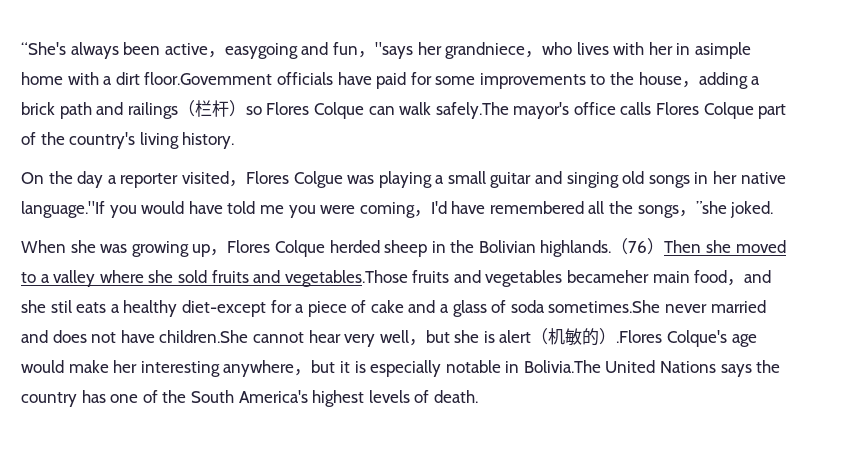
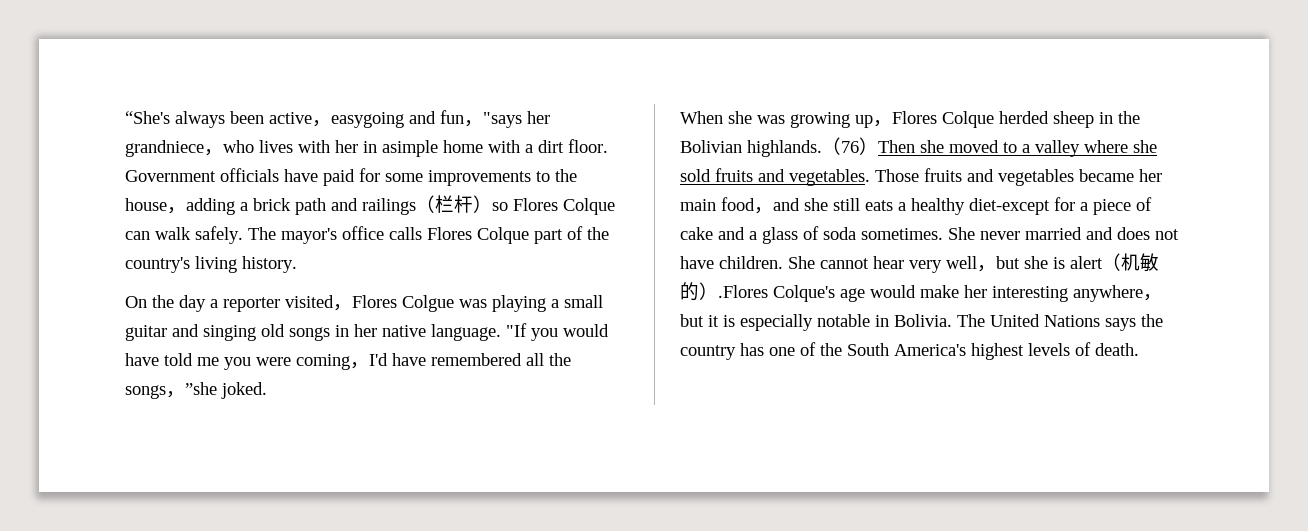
[144,72,273,85] floor.Govemment -> [568,139,608,153] [125,170,216,182] floor. Government
[435,102,509,119] safely.The -> [195,226,276,244] safely. The
[21,201,105,218] language."If -> [431,323,527,341] language. "If
[284,270,408,287] vegetables.Those -> [789,169,919,186] vegetables. Those
[567,270,650,283] becameher -> [1079,169,1162,182] became her
[50,300,72,313] stil -> [833,198,860,211] still
[548,300,661,313] sometimes.She -> [861,227,975,240] sometimes. She
[159,330,249,343] children.She -> [719,256,815,269] children. She
[523,360,601,373] Bolivia.The -> [894,314,985,327] Bolivia. The

